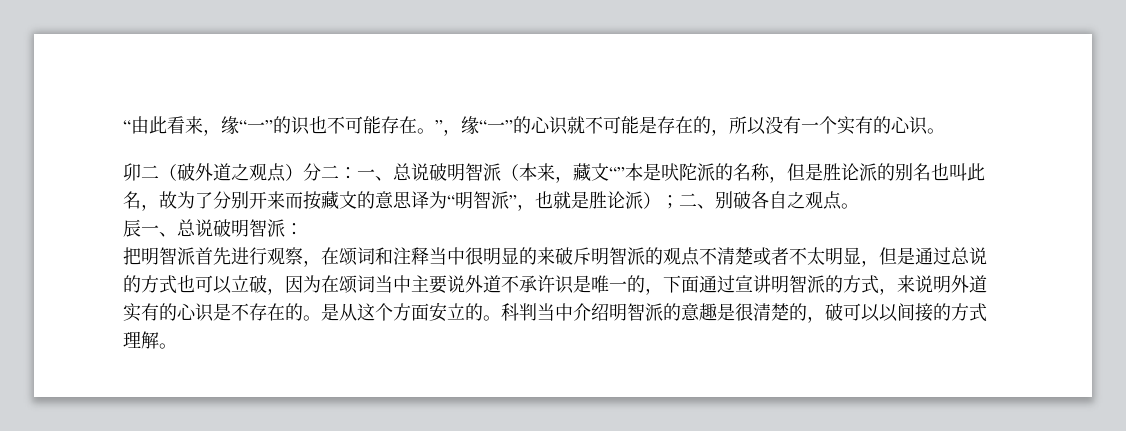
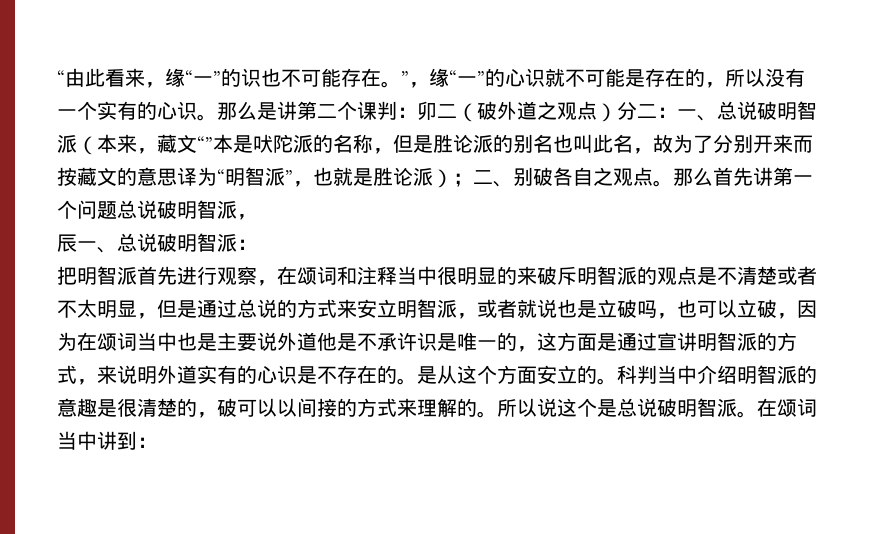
(945, 131) // -> [217,101,417,120] 那么是讲第二个课判：
(859, 206) none -> [673,167,813,186] [57,200,257,220] 那么首先讲第一个问题总说破明智派，
(700, 256) none -> [697,267,717,285] 是
(177, 284) none -> [337,299,677,319] 来安立明智派，或者就说也是立破吗，
(411, 284) none -> [177,332,217,351] 也是
(501, 284) none -> [317,332,357,351] 他是
[663,275,699,293] 下面 -> [537,332,617,351] 这方面是
[123,331,177,349] 理解。 -> [397,398,817,418] [57,431,157,450] 来理解的。所以说这个是总说破明智派。在颂词当中讲到：

